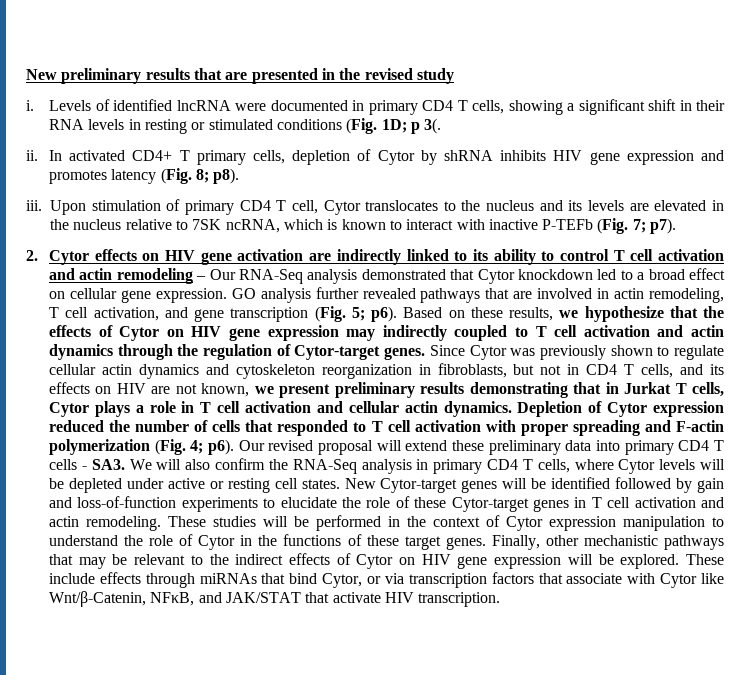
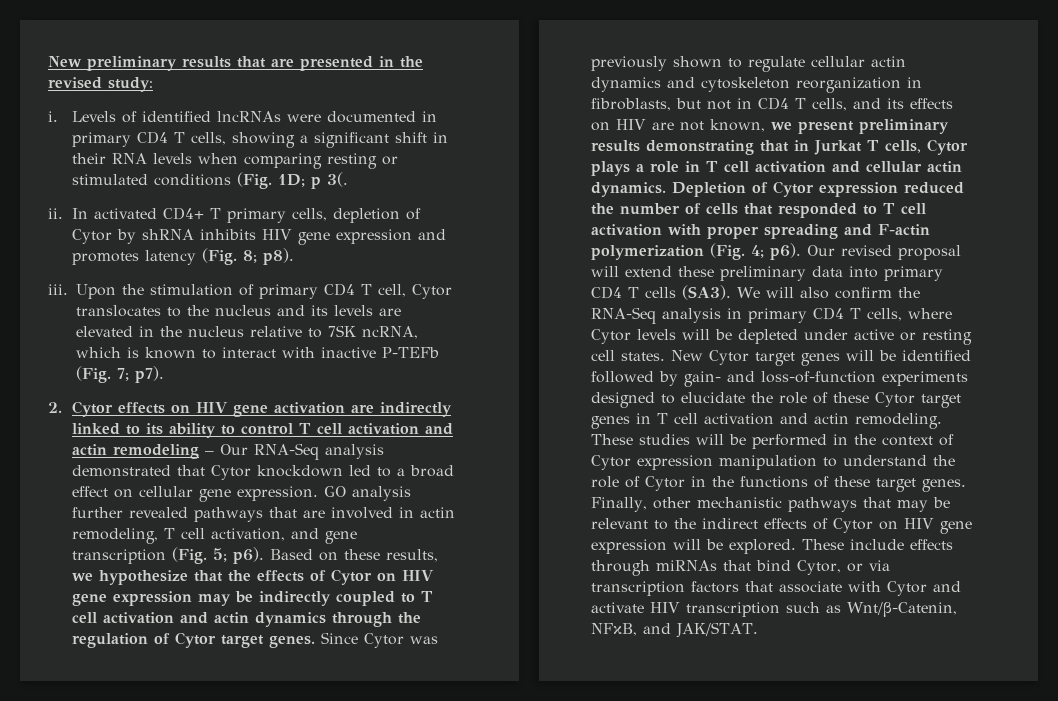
[416,68,454,84] study -> [108,77,153,92] study:
[176,100,231,111] lncRNA -> [217,111,282,122] lncRNAs
[128,119,141,130] in -> [198,153,323,169] when comparing
(86, 207) none -> [122,284,144,295] the
(376, 335) none -> [235,591,254,603] be
[294,345,381,360] Cytor-target -> [175,632,265,648] Cytor target
[81,459,125,470] - SA3. -> [682,285,732,300] (SA3).
[380,478,458,493] Cytor-target -> [709,350,796,366] Cytor target
[696,478,724,493] gain -> [684,371,722,387] gain-
(258, 504) none -> [591,392,656,408] designed
[451,497,529,512] Cytor-target -> [875,392,962,408] Cytor target
[701,573,725,584] [48,591,501,607] like Wnt/β-Catenin, NFκB, and JAK/STAT that activate HIV transcription. -> [933,581,962,592] [591,602,958,617] [591,622,759,638] and activate HIV transcription such as Wnt/β-Catenin, NFκB, and JAK/STAT.

